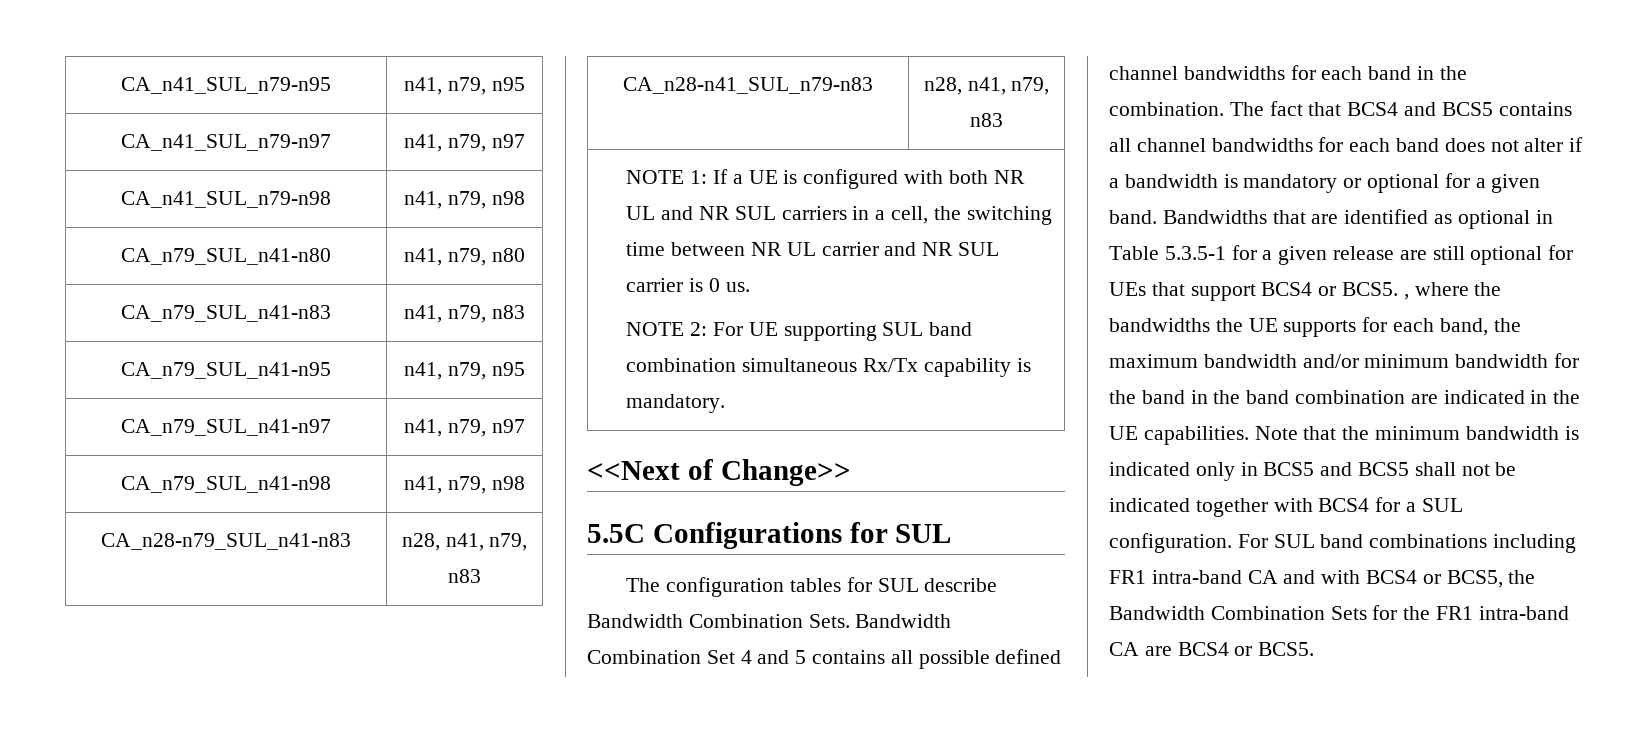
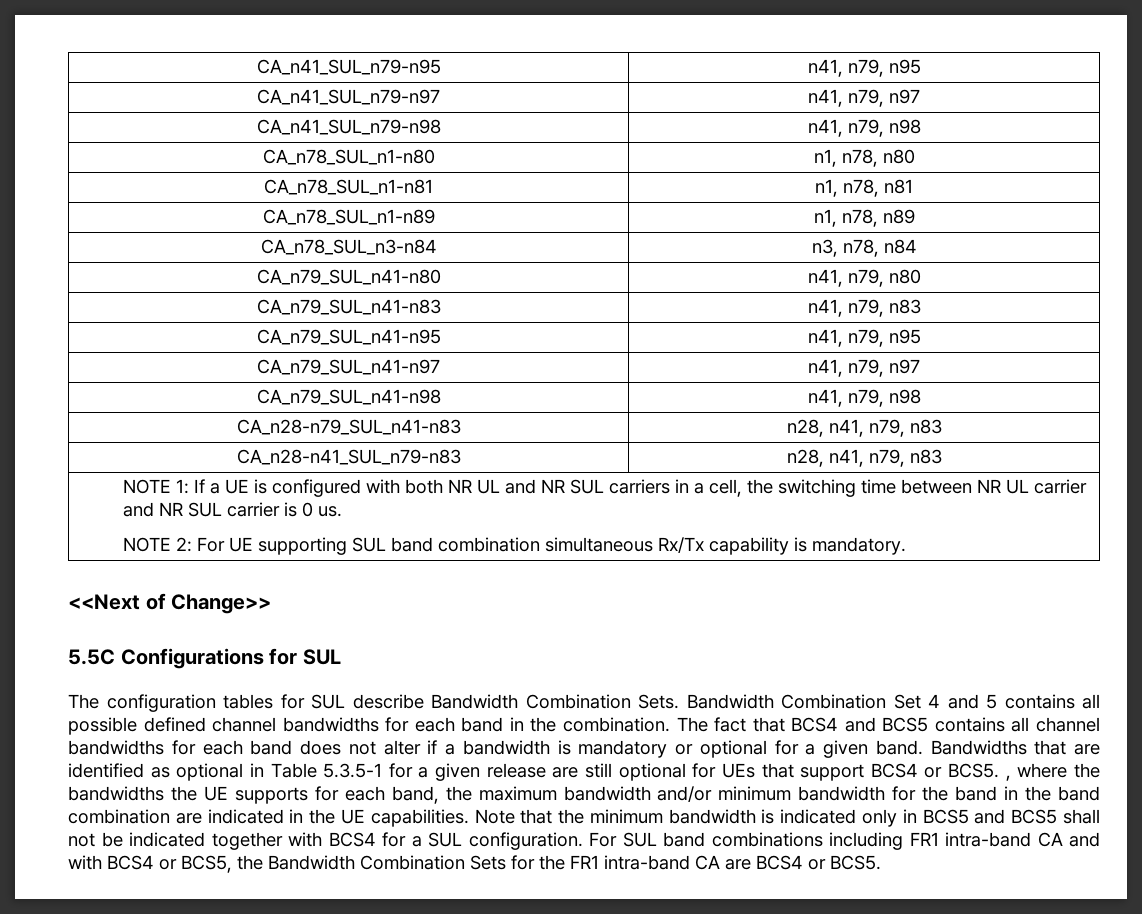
(525, 198) none -> [262,149,435,165] [813,149,915,167] [264,179,433,195] [815,179,913,197] [262,209,435,225] [813,209,915,227] [260,239,437,255] [811,239,917,257] // CA_n78_SUL_n1-n80 | n1, n78, n80 // CA_n78_SUL_n1-n81 | n1, n78, n81 // CA_n78_SUL_n1-n89 | n1, n78, n89 // CA_n78_SUL_n3-n84 | n3, n78, n84

